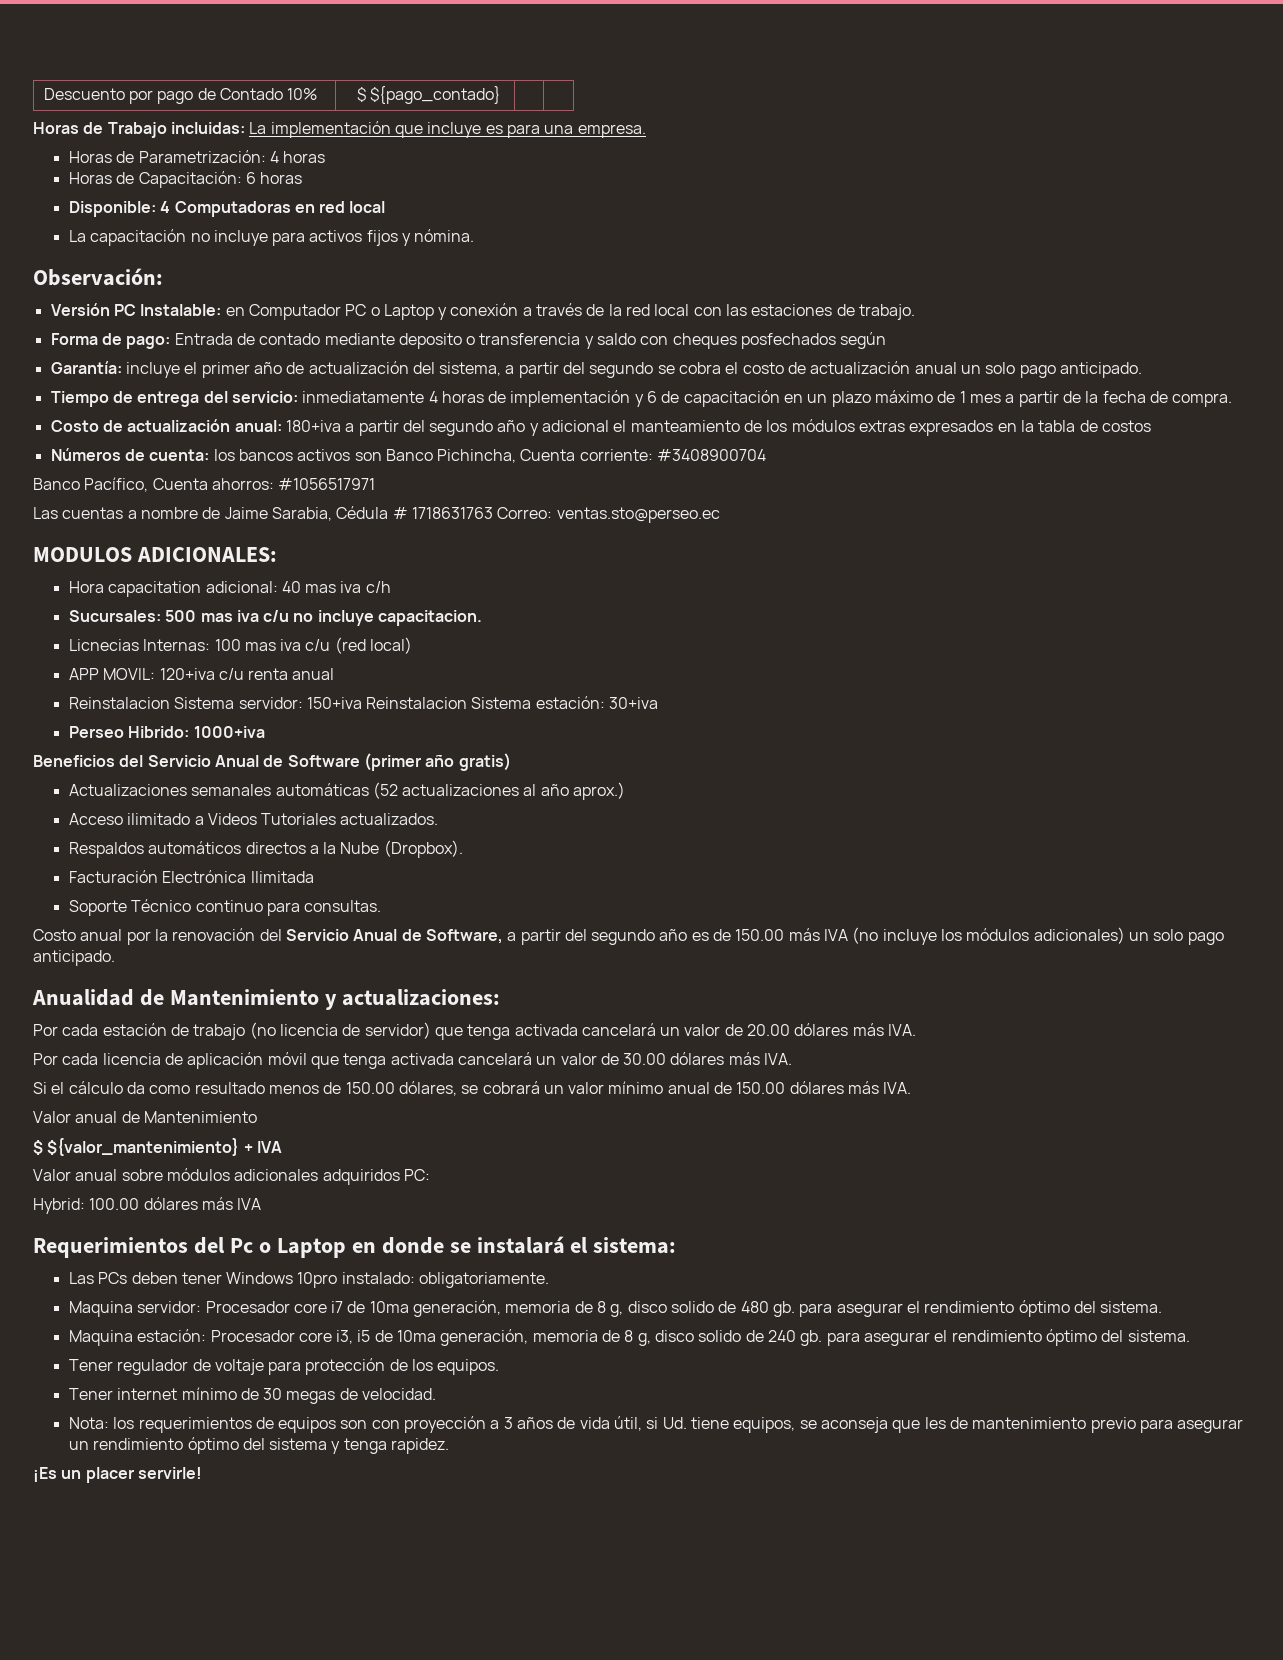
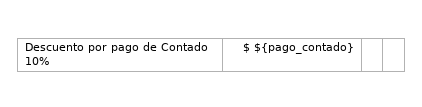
[33,121,646,138] [68,150,326,163] [68,171,303,188] [68,201,386,217] [68,229,475,246] [33,268,163,286] [50,303,916,320] [50,332,887,349] [50,361,1142,378] [50,390,1233,407] [50,419,1151,436] [50,448,767,463] [33,477,376,492] [33,506,720,523] [33,547,277,562] [68,581,391,597] [68,610,483,626] [68,637,413,654] [68,668,335,680] [68,696,659,709] [68,726,265,738] [33,753,511,771] [68,782,626,800] [68,813,439,825] [68,840,463,858] [68,870,314,883] [68,899,382,916] [33,927,1224,945] [33,950,115,966] [32,989,500,1010] [33,1022,917,1040] [33,1052,793,1069] [33,1081,912,1096] [33,1111,257,1123] [33,1138,282,1156] [33,1168,430,1185] [33,1197,262,1214] [33,1236,677,1258] [68,1272,550,1288] [68,1300,1163,1317] [68,1329,1190,1346] [68,1358,500,1375] [68,1387,437,1404] [68,1416,1244,1433] [68,1437,450,1454] [33,1467,202,1483] // Horas de Trabajo incluidas: La implementación que incluye es para una empresa. // Horas de Parametrización: 4 horas // Horas de Capacitación: 6 horas // Disponible: 4 Computadoras en red local // La capacitación no incluye para activos fijos y nómina. // Observación: // Versión PC Instalable: en Computador PC o Laptop y conexión a través de la red local con las estaciones de trabajo. // Forma de pago: Entrada de contado mediante deposito o transferencia y saldo con cheques posfechados según // Garantía: incluye el primer año de actualización del sistema, a partir del segundo se cobra el costo de actualización anual un solo pago anticipado. // Tiempo de entrega del servicio: inmediatamente 4 horas de implementación y 6 de capacitación en un plazo máximo de 1 mes a partir de la fecha de compra. // Costo de actualización anual: 180+iva a partir del segundo año y adicional el manteamiento de los módulos extras expresados en la tabla de costos // Números de cuenta: los bancos activos son Banco Pichincha, Cuenta corriente: #3408900704 // Banco Pacífico, Cuenta ahorros: #1056517971 // Las cuentas a nombre de Jaime Sarabia, Cédula # 1718631763 Correo: ventas.sto@perseo.ec // MODULOS ADICIONALES: // Hora capacitation adicional: 40 mas iva c/h // Sucursales: 500 mas iva c/u no incluye capacitacion. // Licnecias Internas: 100 mas iva c/u (red local) // APP MOVIL: 120+iva c/u renta anual // Reinstalacion Sistema servidor: 150+iva Reinstalacion Sistema estación: 30+iva // Perseo Hibrido: 1000+iva // Beneficios del Servicio Anual de Software (primer año gratis) // Actualizaciones semanales automáticas (52 actualizaciones al año aprox.) // Acceso ilimitado a Videos Tutoriales actualizados. // Respaldos automáticos directos a la Nube (Dropbox). // Facturación Electrónica Ilimitada // Soporte Técnico continuo para consultas. // Costo anual por la renovación del Servicio Anual de Software, a partir del segundo año es de 150.00 más IVA (no incluye los módulos adicionales) un solo pago anticipado. // Anualidad de Mantenimiento y actualizaciones: // Por cada estación de trabajo (no licencia de servidor) que tenga activada cancelará un valor de 20.00 dólares más IVA. // Por cada licencia de aplicación móvil que tenga activada cancelará un valor de 30.00 dólares más IVA. // Si el cálculo da como resultado menos de 150.00 dólares, se cobrará un valor mínimo anual de 150.00 dólares más IVA. // Valor anual de Mantenimiento // $ ${valor_mantenimiento} + IVA // Valor anual sobre módulos adicionales adquiridos PC: // Hybrid: 100.00 dólares más IVA // Requerimientos del Pc o Laptop en donde se instalará el sistema: // Las PCs deben tener Windows 10pro instalado: obligatoriamente. // Maquina servidor: Procesador core i7 de 10ma generación, memoria de 8 g, disco solido de 480 gb. para asegurar el rendimiento óptimo del sistema. // Maquina estación: Procesador core i3, i5 de 10ma generación, memoria de 8 g, disco solido de 240 gb. para asegurar el rendimiento óptimo del sistema. // Tener regulador de voltaje para protección de los equipos. // Tener internet mínimo de 30 megas de velocidad. // Nota: los requerimientos de equipos son con proyección a 3 años de vida útil, si Ud. tiene equipos, se aconseja que les de mantenimiento previo para asegurar un rendimiento óptimo del sistema y tenga rapidez. // ¡Es un placer servirle! -> (354, 48) none

